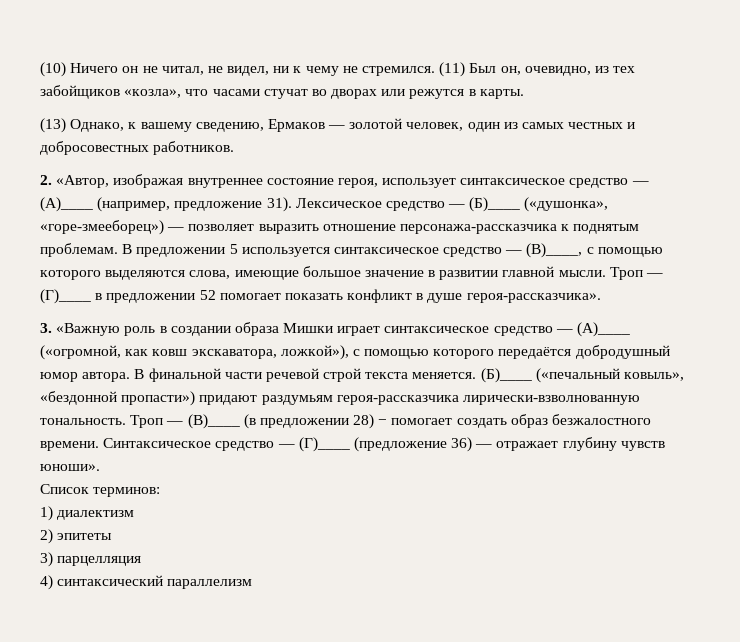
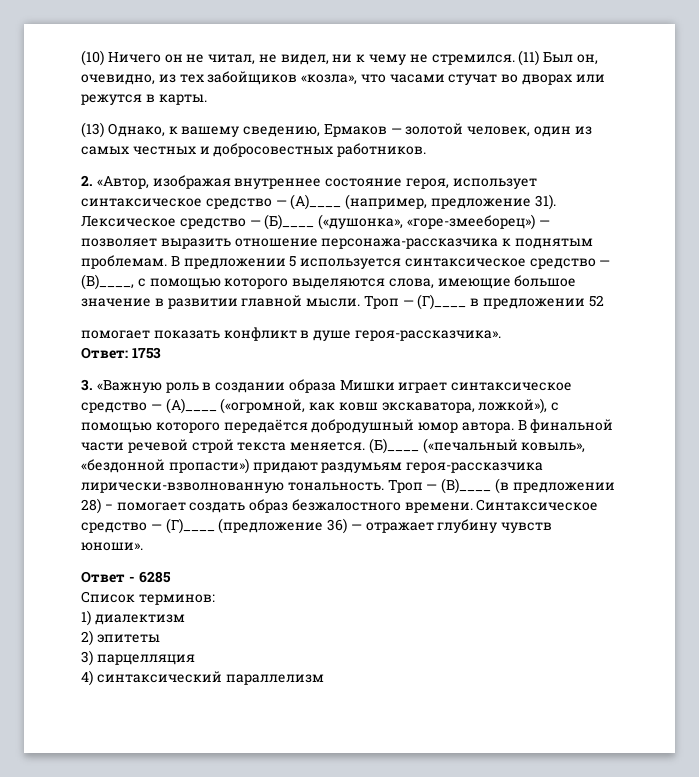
(216, 295) none -> (604, 301) //
(601, 298) none -> [81,347,161,359] // Ответ: 1753
(100, 467) none -> [81,571,171,583] // Ответ - 6285

